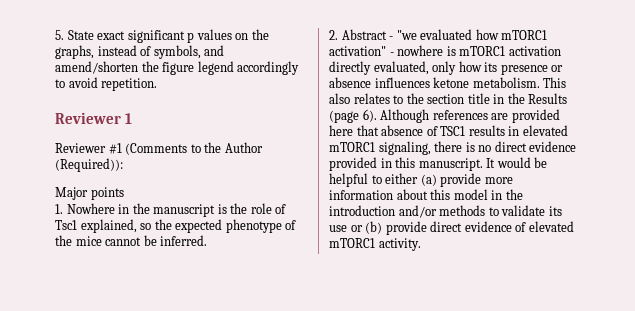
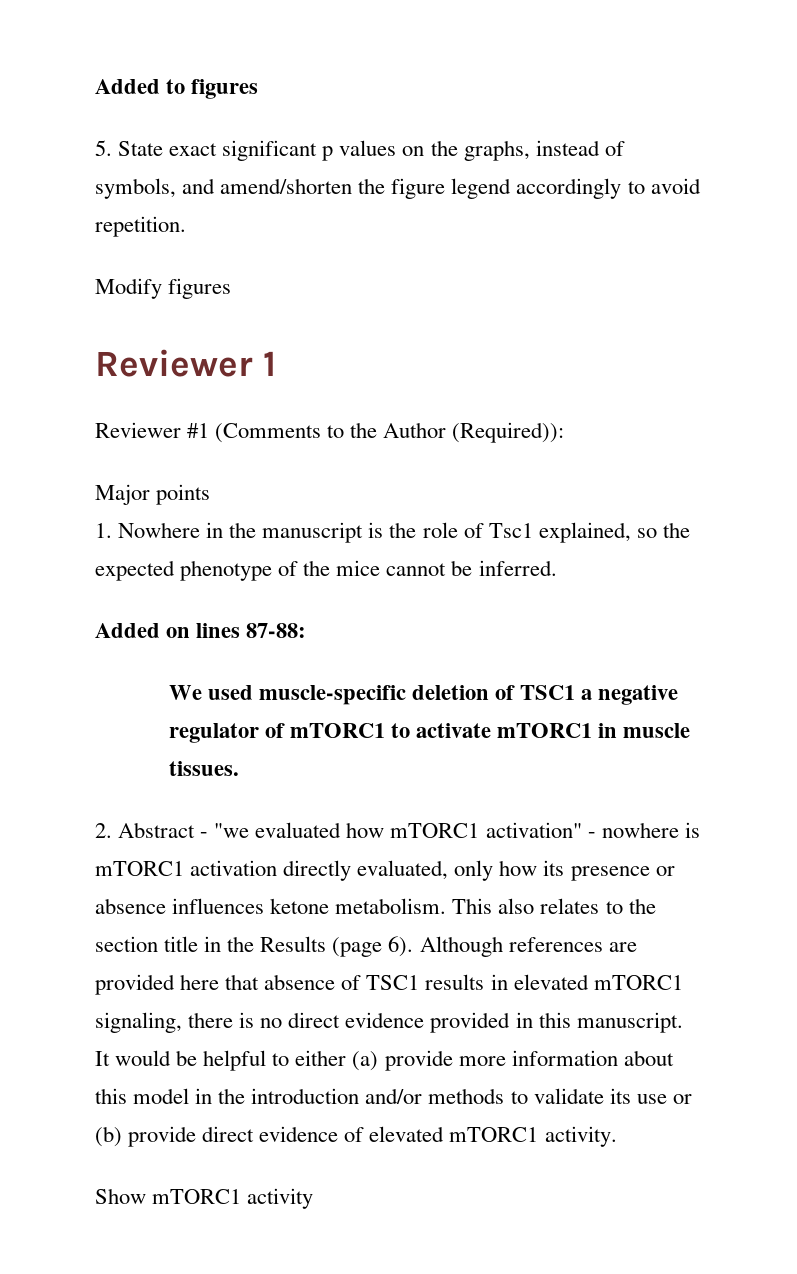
(55, 35) none -> [95,79,259,99] Added to figures //
(158, 84) none -> [95,278,232,299] // Modify figures
(208, 240) none -> [95,623,307,638] [168,685,679,705] [168,723,691,743] [168,761,239,776] // Added on lines 87-88: // We used muscle-specific deletion of TSC1 a negative regulator of mTORC1 to activate mTORC1 in muscle tissues.
(421, 244) none -> [95,1188,314,1209] // Show mTORC1 activity

